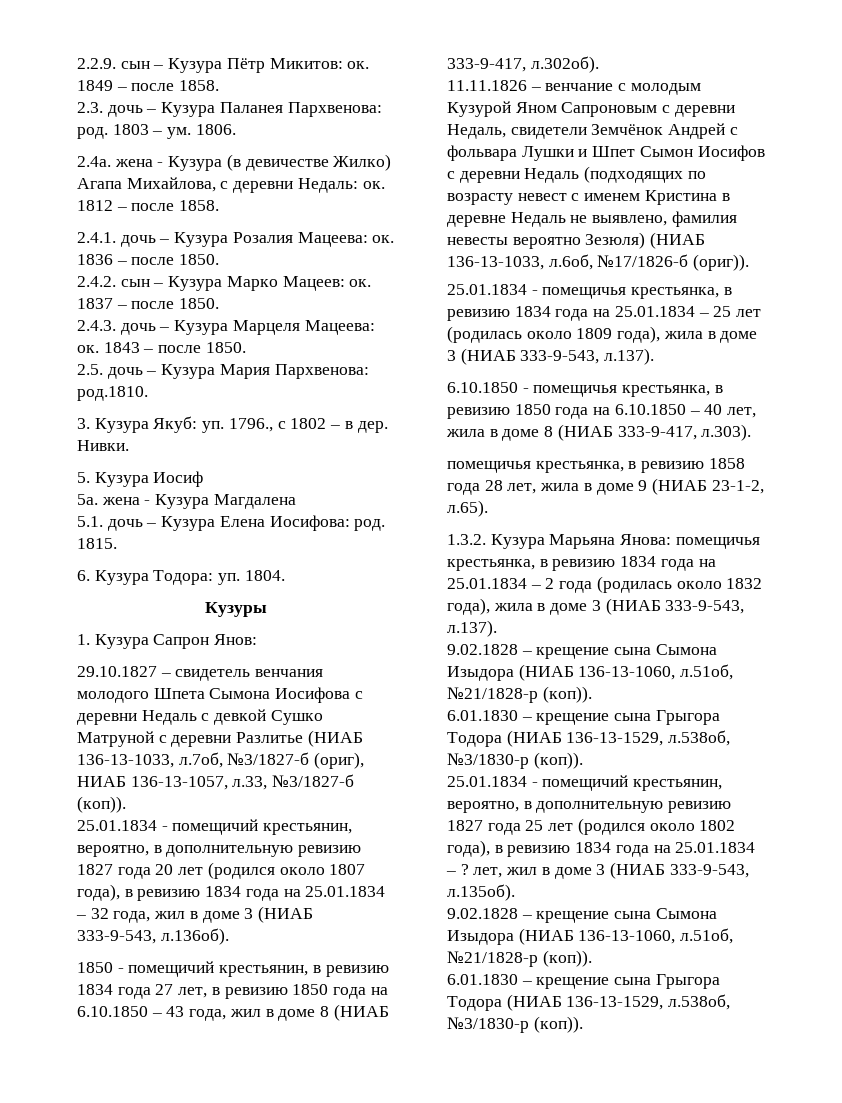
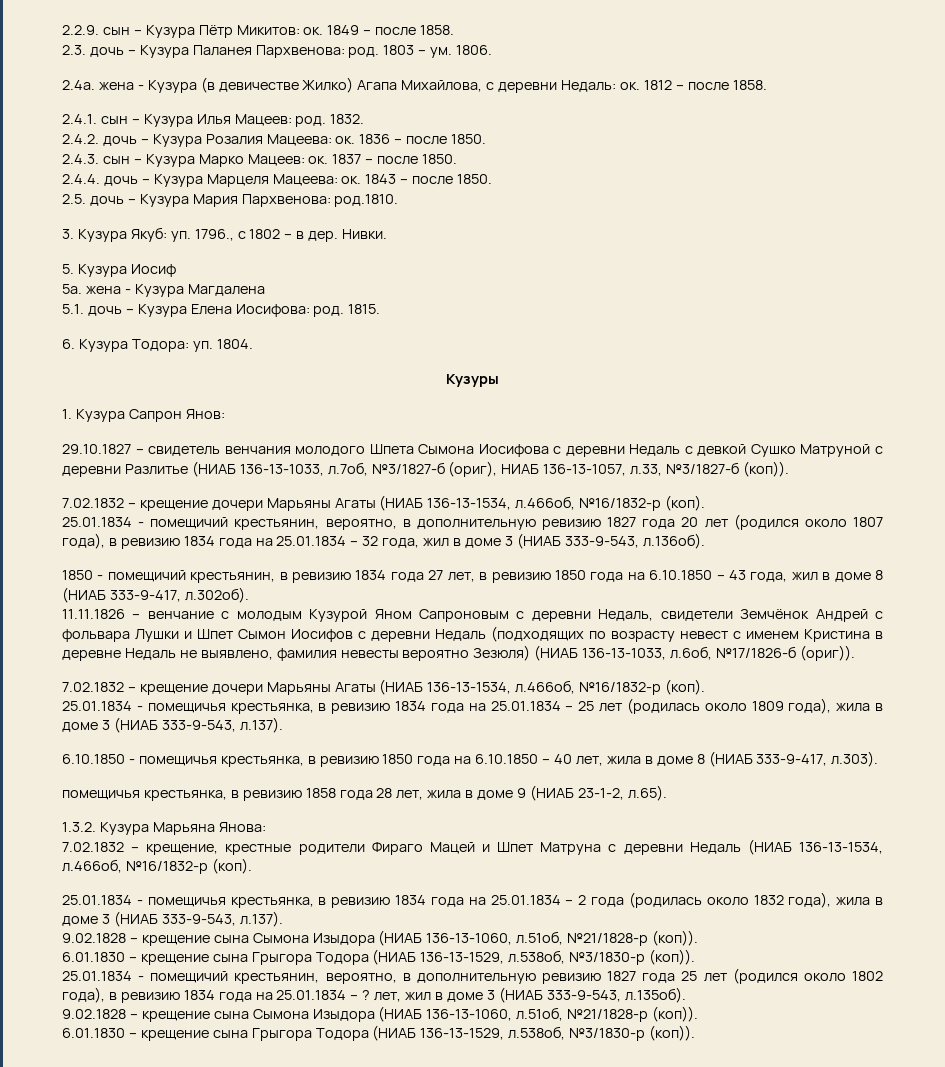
(116, 237) none -> [100,114,365,127] [62,134,99,144] сын – Кузура Илья Мацеев: род. 1832. // 2.4.2.
[77,276,116,287] 2.4.2. -> [62,154,99,164] 2.4.3.
[77,320,116,331] 2.4.3. -> [62,174,100,184] 2.4.4.
(126, 804) none -> [62,495,706,511] // 7.02.1832 – крещение дочери Марьяны Агаты (НИАБ 136-13-1534, л.466об, №16/1832-р (коп).
(750, 262) none -> [62,679,706,695] // 7.02.1832 – крещение дочери Марьяны Агаты (НИАБ 136-13-1534, л.466об, №16/1832-р (коп).
(672, 539) none -> [62,839,883,855] [62,858,252,874] [62,895,143,905] // 7.02.1832 – крещение, крестные родители Фираго Мацей и Шпет Матруна с деревни Недаль (НИАБ 136-13-1534, л.466об, №16/1832-р (коп). // 25.01.1834 -

